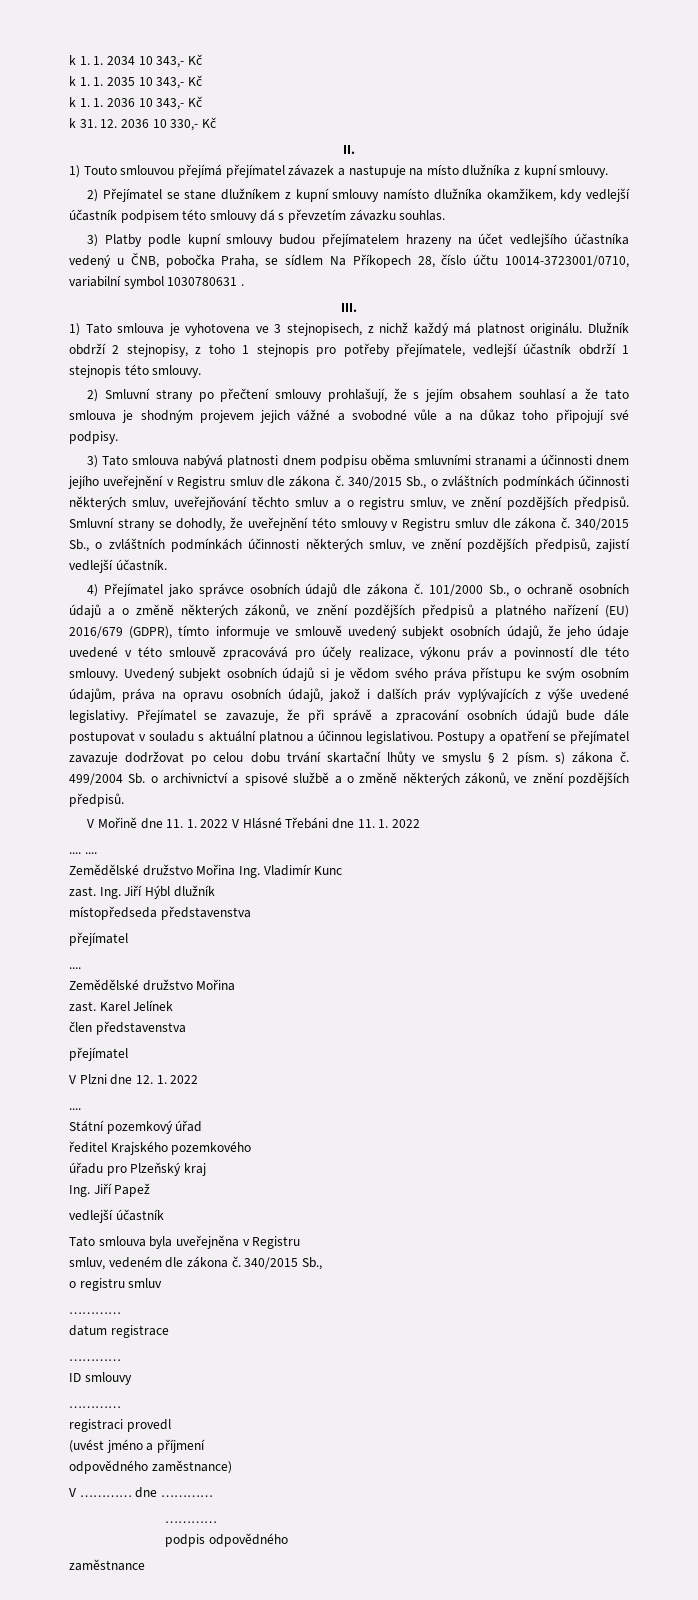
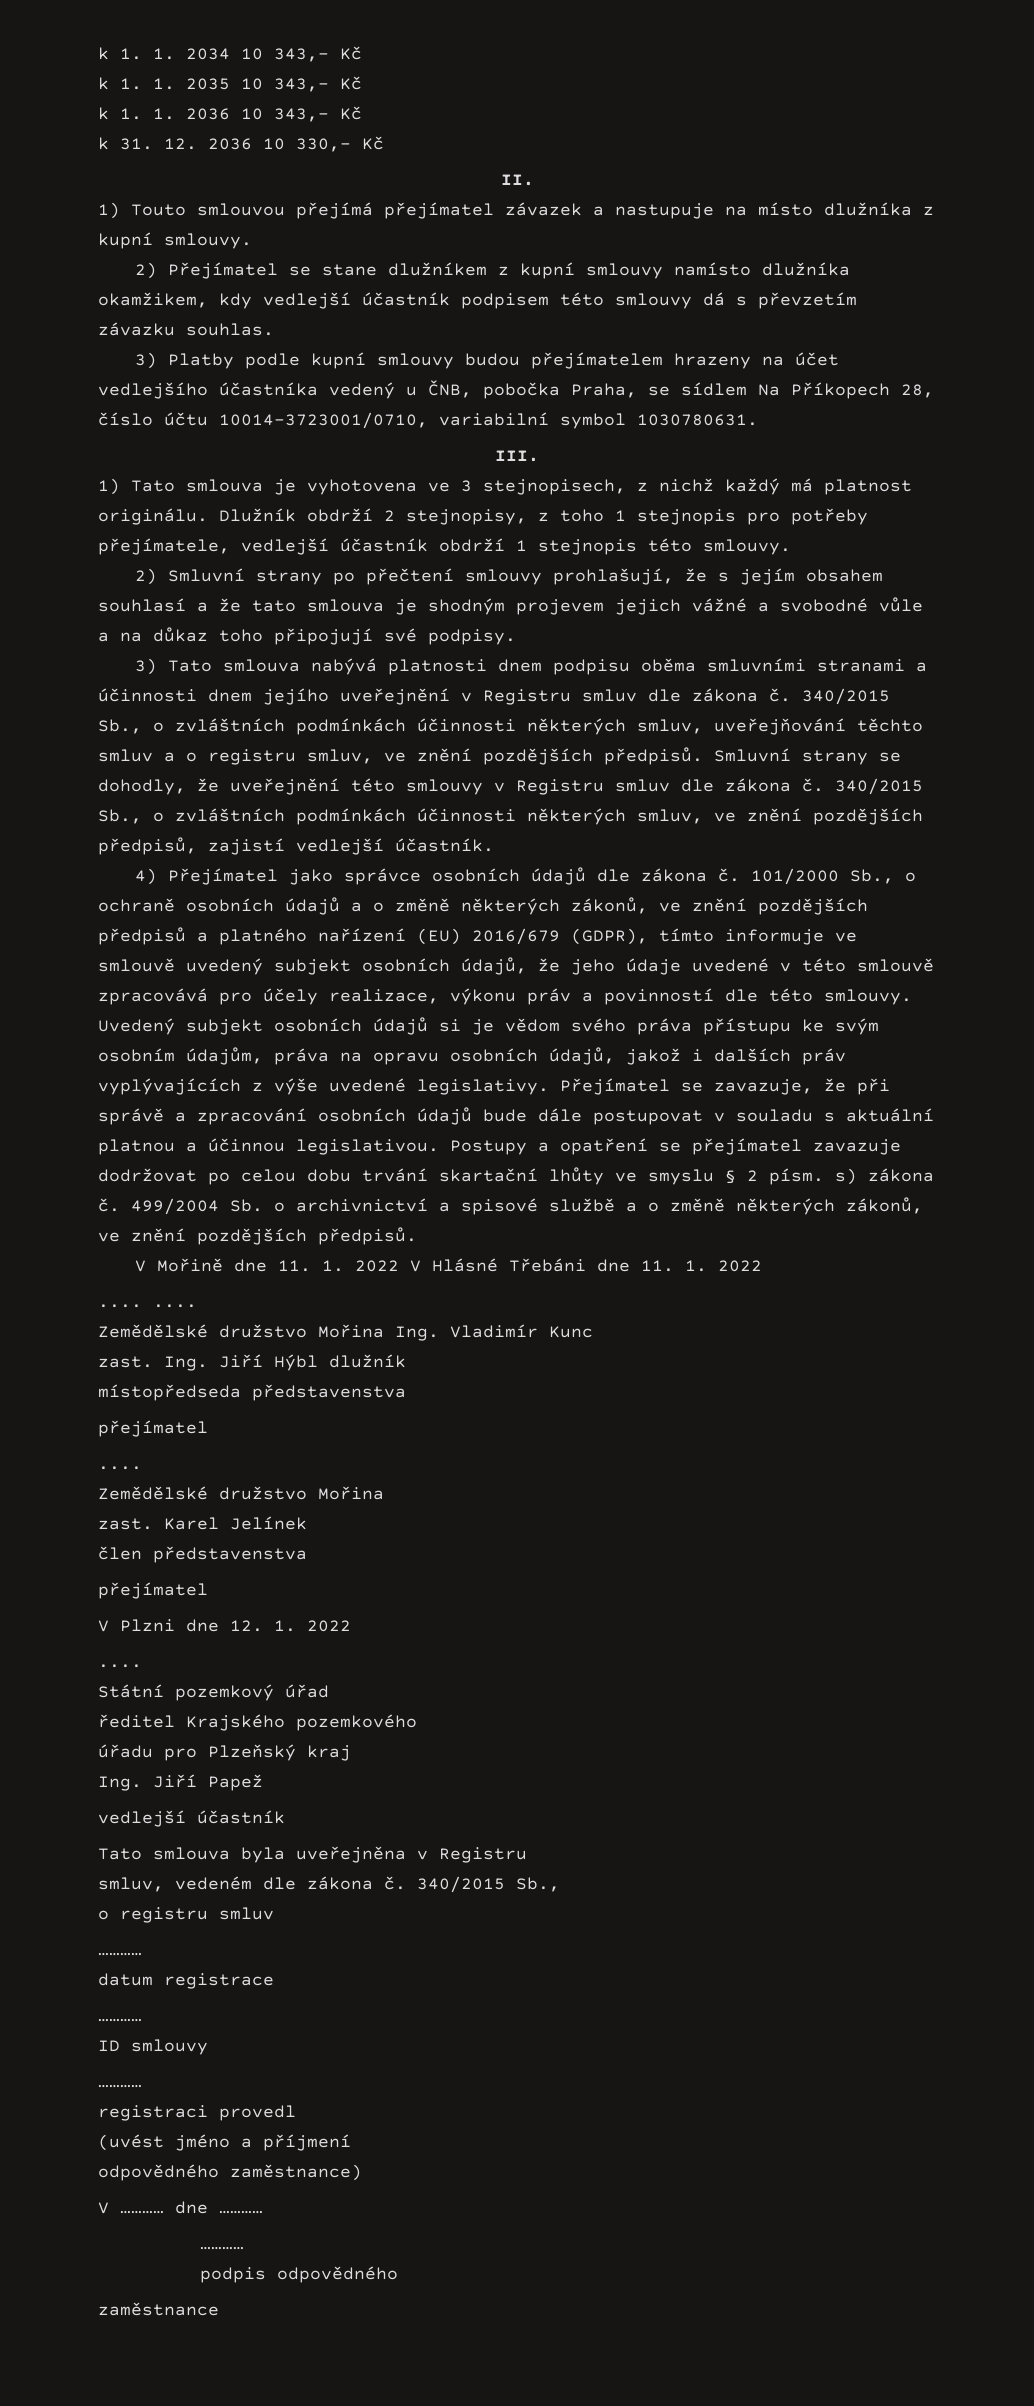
[167,277,244,286] 1030780631 . -> [637,414,758,426] 1030780631.

